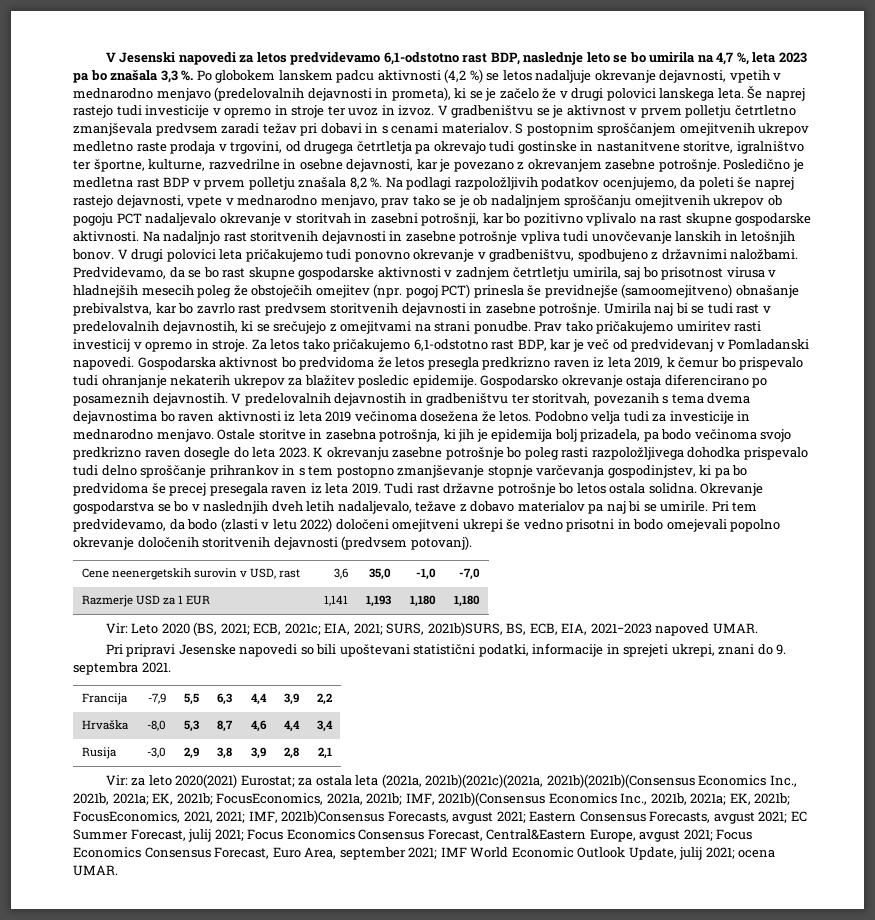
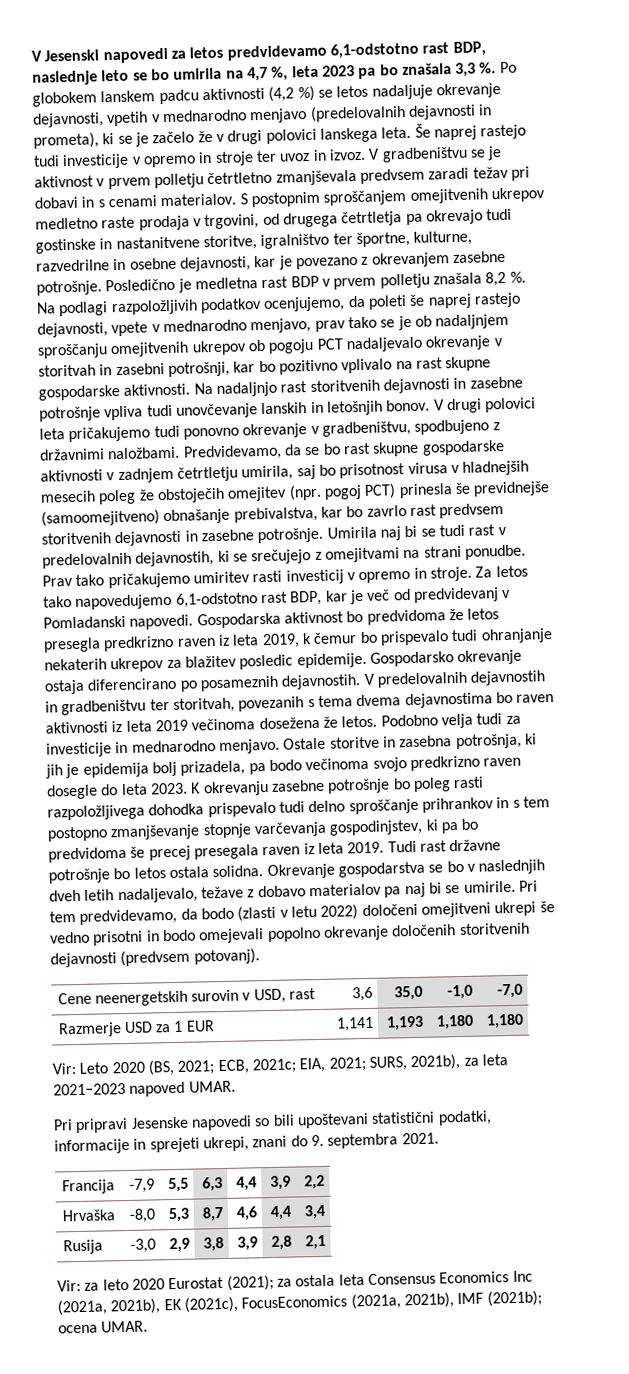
[333,339,411,352] pričakujemo -> [75,593,173,610] napovedujemo
[427,622,588,636] 2021b)SURS, BS, ECB, EIA, -> [410,1054,508,1071] 2021b), za leta
[175,774,797,788] [73,792,791,806] [73,810,807,824] [73,829,753,842] [73,847,735,860] 2020(2021) Eurostat; za ostala leta (2021a, 2021b)(2021c)(2021a, 2021b)(2021b)(Consensus Economics Inc., 2021b, 2021a; EK, 2021b; FocusEconomics, 2021a, 2021b; IMF, 2021b)(Consensus Economics Inc., 2021b, 2021a; EK, 2021b; FocusEconomics, 2021, 2021; IMF, 2021b)Consensus Forecasts, avgust 2021; Eastern Consensus Forecasts, avgust 2021; EC Summer Forecast, julij 2021; Focus Economics Consensus Forecast, Central&Eastern Europe, avgust 2021; Focus Economics Consensus Forecast, Euro Area, september 2021; IMF World Economic Outlook Update, julij 2021; -> [131,1270,533,1291] [57,1290,542,1316] 2020 Eurostat (2021); za ostala leta Consensus Economics Inc (2021a, 2021b), EK (2021c), FocusEconomics (2021a, 2021b), IMF (2021b);

